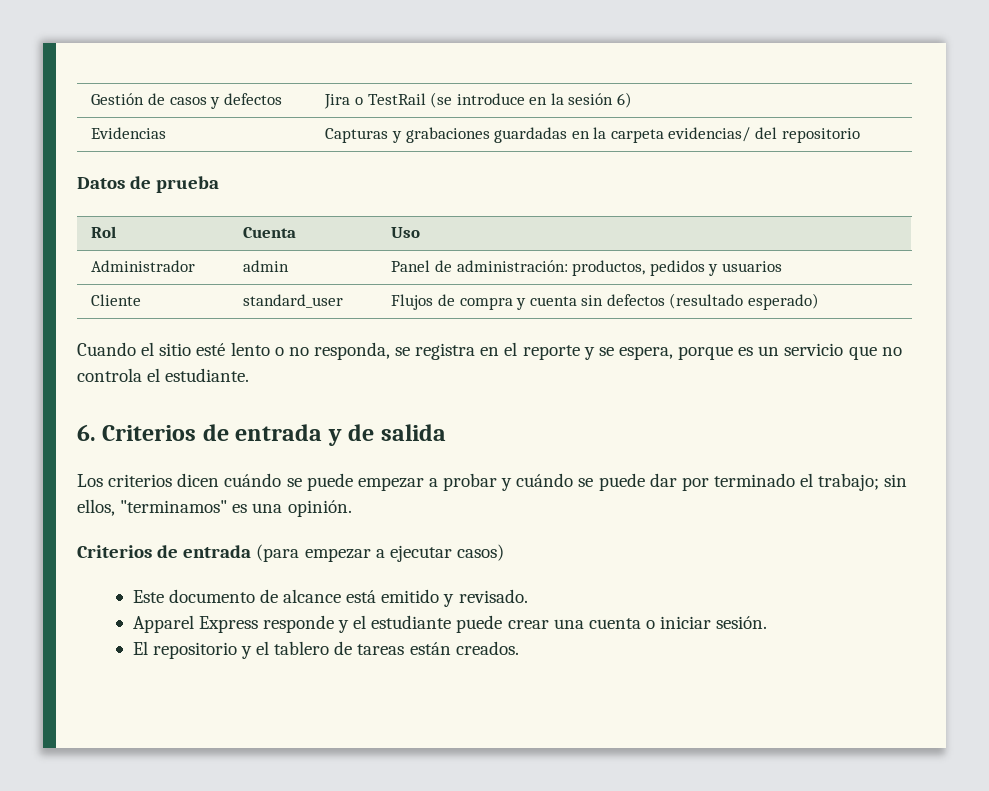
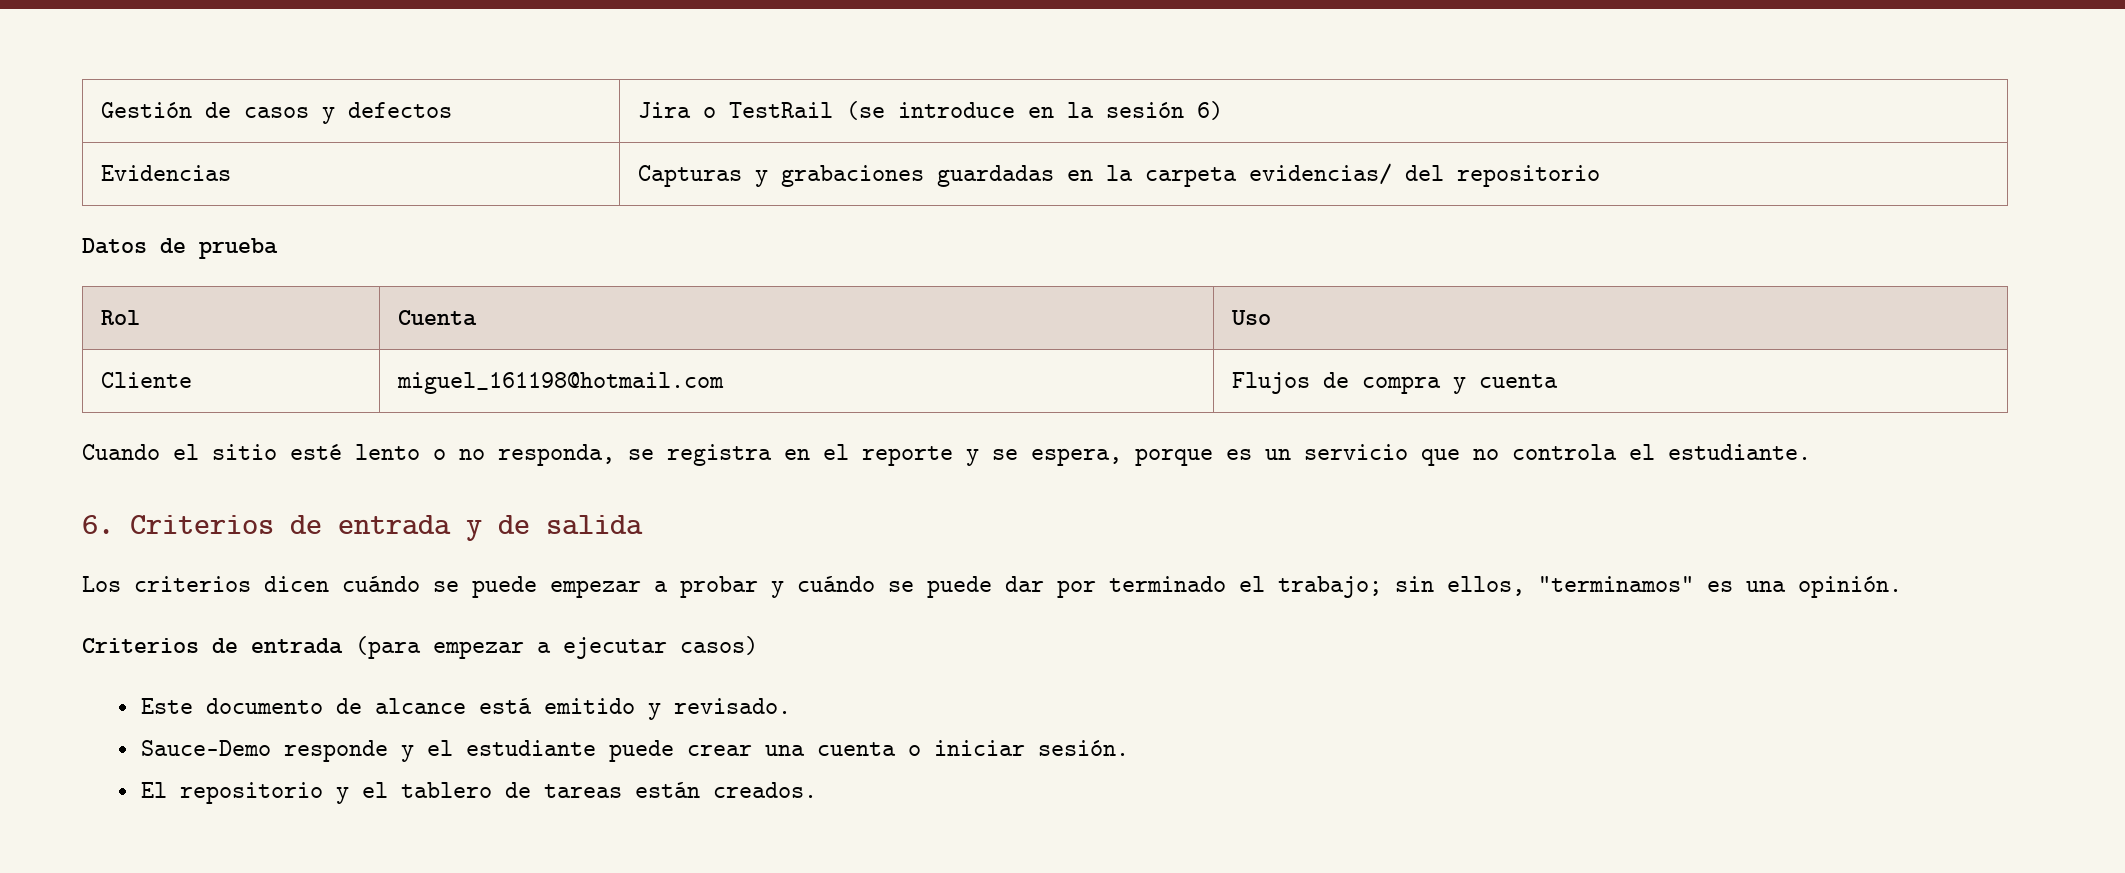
[91,260,196,272] [243,260,290,272] [391,260,782,276] // Administrador | admin | Panel de administración: productos, pedidos y usuarios -> (1272, 317) none
[243,294,344,308] standard_user -> [397,372,725,394] miguel_161198@hotmail.com
[581,293,820,310] sin defectos (resultado esperado) -> (1559, 381) none
[132,615,258,633] Apparel Express -> [140,740,271,756] Sauce-Demo

